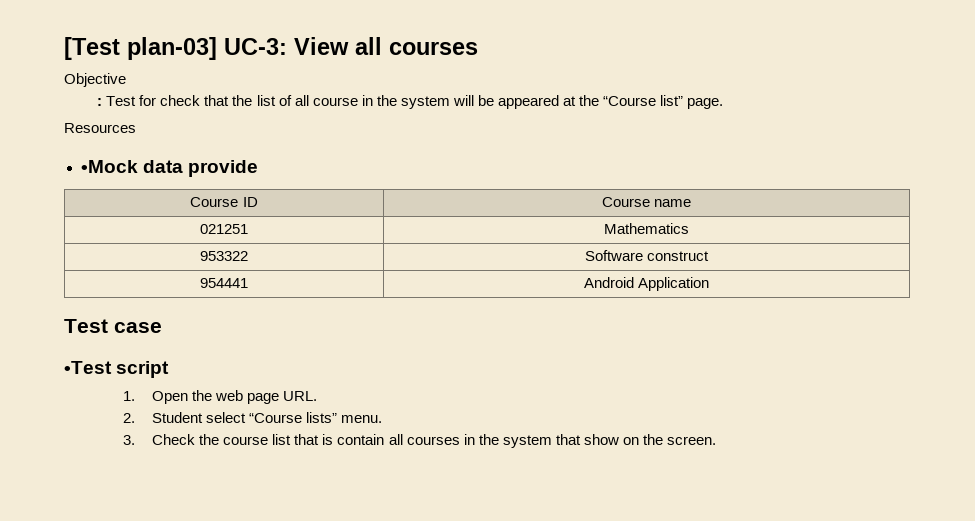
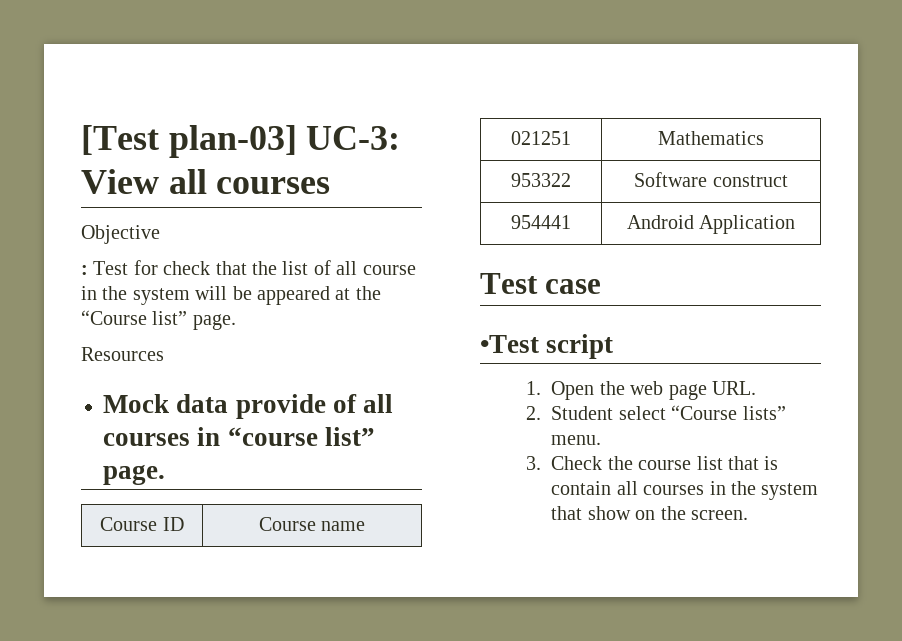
[80,160,138,173] •Mock -> [103,394,169,413] Mock
(258, 168) none -> [332,394,394,413] [103,427,375,446] [103,464,165,485] of all courses in “course list” page.

